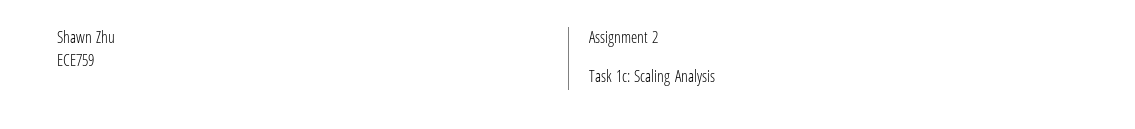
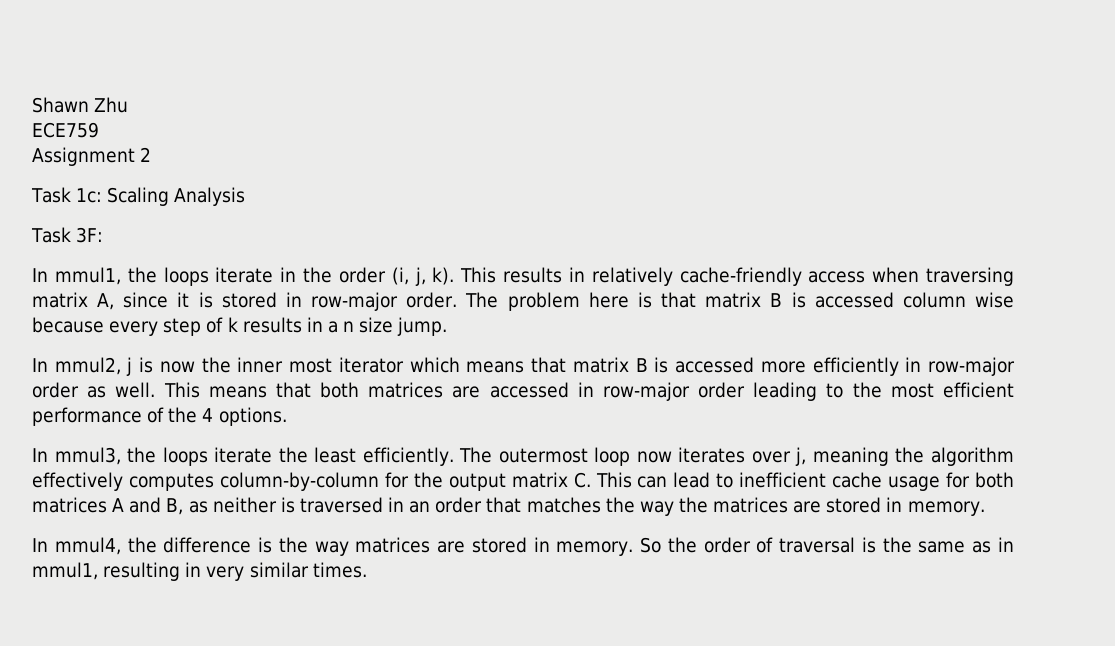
(715, 77) none -> [31,227,104,243] [32,267,1015,286] [32,292,1014,311] [32,317,448,336] [32,357,1015,376] [32,382,1014,401] [32,407,287,426] [32,447,1014,466] [32,472,1014,491] [32,497,985,516] [32,537,1015,556] [32,562,367,581] // Task 3F: // In mmul1, the loops iterate in the order (i, j, k). This results in relatively cache-friendly access when traversing matrix A, since it is stored in row-major order. The problem here is that matrix B is accessed column wise because every step of k results in a n size jump. // In mmul2, j is now the inner most iterator which means that matrix B is accessed more efficiently in row-major order as well. This means that both matrices are accessed in row-major order leading to the most efficient performance of the 4 options. // In mmul3, the loops iterate the least efficiently. The outermost loop now iterates over j, meaning the algorithm effectively computes column-by-column for the output matrix C. This can lead to inefficient cache usage for both matrices A and B, as neither is traversed in an order that matches the way the matrices are stored in memory. // In mmul4, the difference is the way matrices are stored in memory. So the order of traversal is the same as in mmul1, resulting in very similar times.

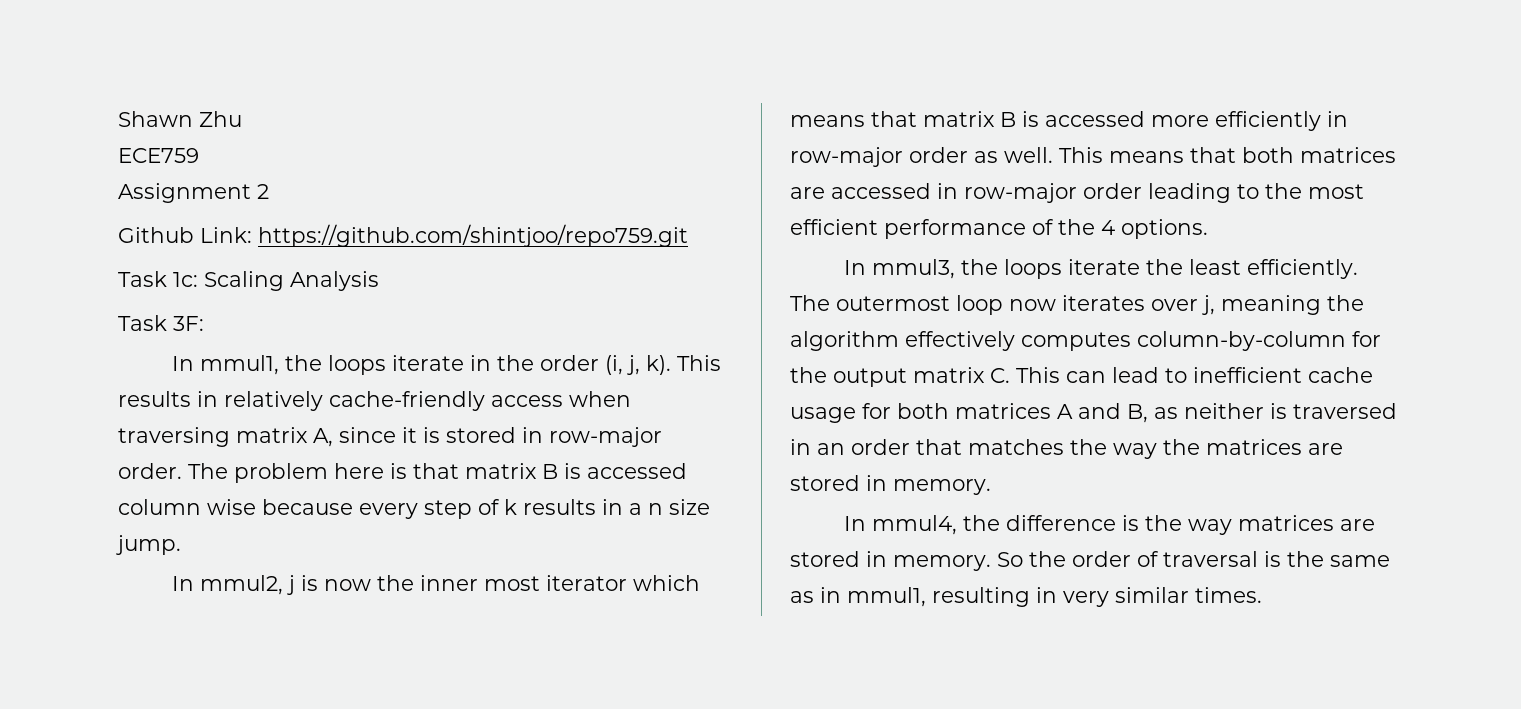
(152, 154) none -> [118,224,688,247] // Github Link: https://github.com/shintjoo/repo759.git

